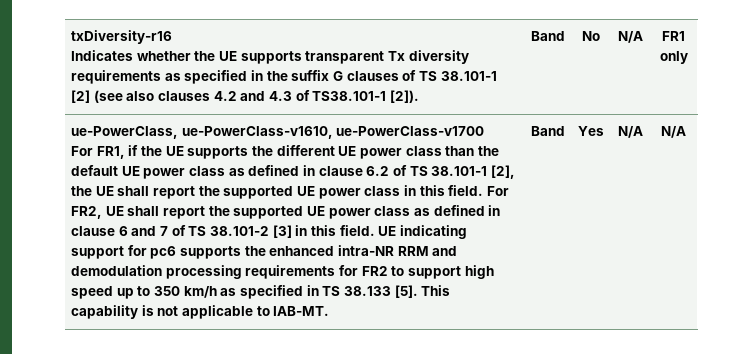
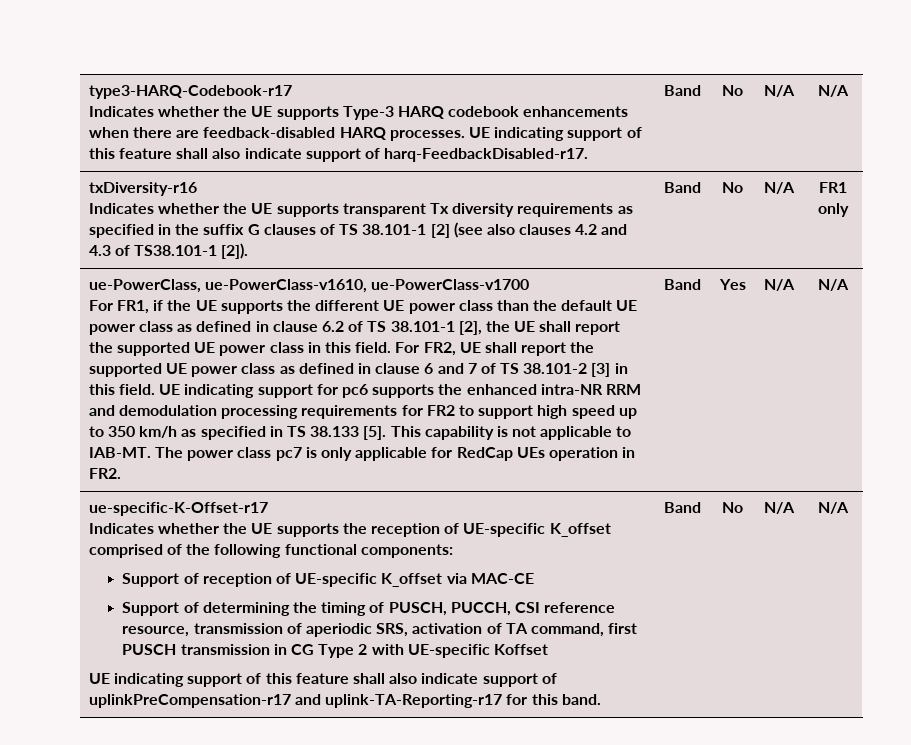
(71, 37) none -> [88,85,292,99] [88,106,629,120] [88,127,642,141] [88,148,589,162] [664,85,701,96] [722,85,743,96] [764,85,795,97] [818,85,849,97] type3-HARQ-Codebook-r17 // Indicates whether the UE supports Type-3 HARQ codebook enhancements when there are feedback-disabled HARQ processes. UE indicating support of this feature shall also indicate support of harq-FeedbackDisabled-r17. | Band | No | N/A | N/A //
[531,126,565,136] [578,126,604,136] | Band | Yes -> [155,447,636,461] [88,468,121,479] [664,279,701,290] [718,279,746,290] [764,279,795,291] [818,279,849,291] [88,502,268,516] [88,523,611,537] [88,544,453,558] [122,573,534,587] [122,602,616,616] [122,623,638,637] [122,644,548,658] [88,673,557,687] [88,694,601,708] [664,502,701,513] [722,502,743,513] The power class pc7 is only applicable for RedCap UEs operation in FR2. | Band | Yes | N/A | N/A // ue-specific-K-Offset-r17 // Indicates whether the UE supports the reception of UE-specific K_offset comprised of the following functional components: // Support of reception of UE-specific K_offset via MAC-CE // Support of determining the timing of PUSCH, PUCCH, CSI reference resource, transmission of aperiodic SRS, activation of TA command, first PUSCH transmission in CG Type 2 with UE-specific Koffset // UE indicating support of this feature shall also indicate support of uplinkPreCompensation-r17 and uplink-TA-Reporting-r17 for this band. | Band | No

